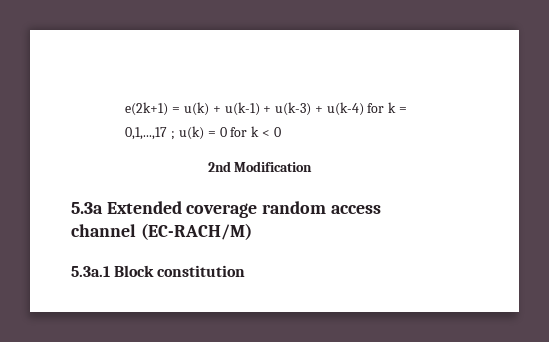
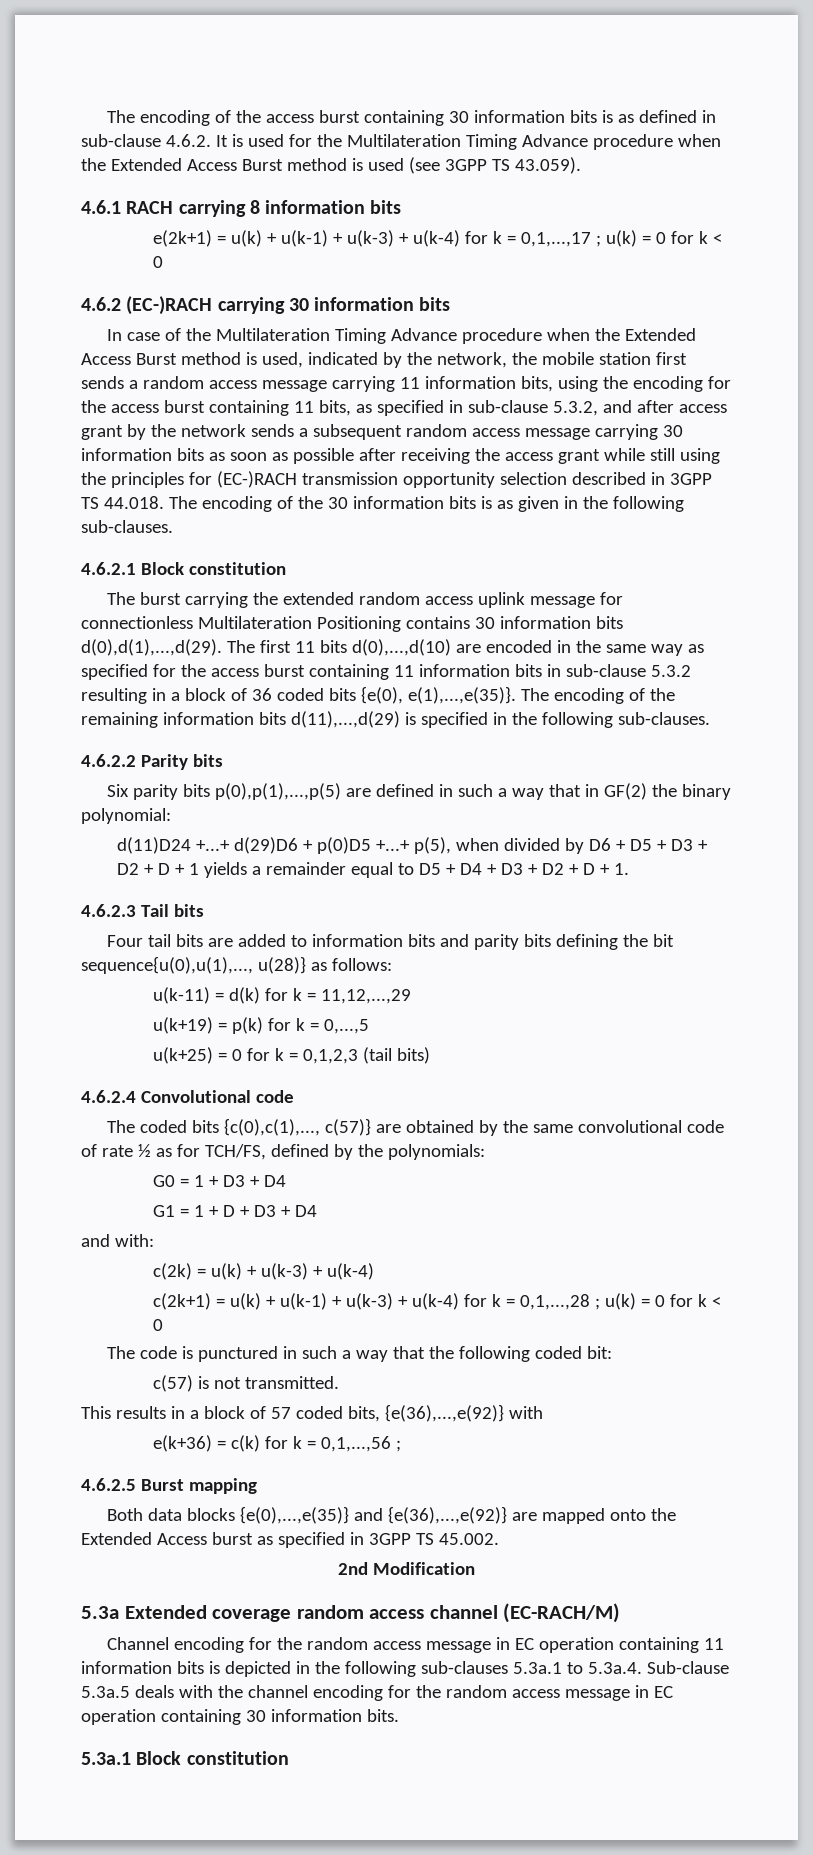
(125, 109) none -> [107,110,717,126] [81,134,721,150] [81,157,581,174] [81,200,402,217] The encoding of the access burst containing 30 information bits is as defined in sub-clause 4.6.2. It is used for the Multilateration Timing Advance procedure when the Extended Access Burst method is used (see 3GPP TS 43.059). // 4.6.1 RACH carrying 8 information bits //
(281, 132) none -> [81,296,451,315] [107,328,697,344] [81,352,687,368] [81,376,731,392] [81,400,727,416] [81,424,683,440] [81,448,720,464] [81,471,712,488] [81,496,684,512] [81,520,173,533] [81,562,286,575] [107,592,624,608] [81,616,623,632] [81,639,704,656] [81,664,691,680] [81,686,675,704] [81,711,710,728] [81,754,223,770] [107,783,732,800] [81,808,171,824] [116,837,708,854] [116,862,629,878] [81,904,204,917] [107,934,675,950] [81,956,392,974] [152,987,411,1004] [152,1017,369,1034] [152,1047,430,1064] [81,1090,294,1103] [107,1118,725,1136] [81,1144,485,1160] [152,1175,286,1187] [152,1205,317,1217] [81,1234,154,1247] [152,1263,374,1280] [152,1293,721,1310] [152,1319,163,1331] [107,1346,613,1362] [152,1375,339,1392] [81,1404,543,1422] [152,1435,401,1452] [81,1478,257,1494] [107,1506,677,1524] [81,1532,499,1548] // 4.6.2 (EC-)RACH carrying 30 information bits // In case of the Multilateration Timing Advance procedure when the Extended Access Burst method is used, indicated by the network, the mobile station first sends a random access message carrying 11 information bits, using the encoding for the access burst containing 11 bits, as specified in sub-clause 5.3.2, and after access grant by the network sends a subsequent random access message carrying 30 information bits as soon as possible after receiving the access grant while still using the principles for (EC-)RACH transmission opportunity selection described in 3GPP TS 44.018. The encoding of the 30 information bits is as given in the following sub-clauses. // 4.6.2.1 Block constitution // The burst carrying the extended random access uplink message for connectionless Multilateration Positioning contains 30 information bits d(0),d(1),...,d(29). The first 11 bits d(0),...,d(10) are encoded in the same way as specified for the access burst containing 11 information bits in sub-clause 5.3.2 resulting in a block of 36 coded bits {e(0), e(1),...,e(35)}. The encoding of the remaining information bits d(11),...,d(29) is specified in the following sub-clauses. // 4.6.2.2 Parity bits // Six parity bits p(0),p(1),...,p(5) are defined in such a way that in GF(2) the binary polynomial: // d(11)D24 +...+ d(29)D6 + p(0)D5 +...+ p(5), when divided by D6 + D5 + D3 + D2 + D + 1 yields a remainder equal to D5 + D4 + D3 + D2 + D + 1. // 4.6.2.3 Tail bits // Four tail bits are added to information bits and parity bits defining the bit sequence{u(0),u(1),..., u(28)} as follows: // u(k-11) = d(k) for k = 11,12,...,29 // u(k+19) = p(k) for k = 0,...,5 // u(k+25) = 0 for k = 0,1,2,3 (tail bits) // 4.6.2.4 Convolutional code // The coded bits {c(0),c(1),..., c(57)} are obtained by the same convolutional code of rate ½ as for TCH/FS, defined by the polynomials: // G0 = 1 + D3 + D4 // G1 = 1 + D + D3 + D4 // and with: // c(2k) = u(k) + u(k-3) + u(k-4) // c(2k+1) = u(k) + u(k-1) + u(k-3) + u(k-4) for k = 0,1,...,28 ; u(k) = 0 for k < 0 // The code is punctured in such a way that the following coded bit: // c(57) is not transmitted. // This results in a block of 57 coded bits, {e(36),...,e(92)} with // e(k+36) = c(k) for k = 0,1,...,56 ; // 4.6.2.5 Burst mapping // Both data blocks {e(0),...,e(35)} and {e(36),...,e(92)} are mapped onto the Extended Access burst as specified in 3GPP TS 45.002.
(252, 231) none -> [107,1637,725,1653] [81,1661,729,1677] [81,1685,673,1701] [81,1709,399,1725] // Channel encoding for the random access message in EC operation containing 11 information bits is depicted in the following sub-clauses 5.3a.1 to 5.3a.4. Sub-clause 5.3a.5 deals with the channel encoding for the random access message in EC operation containing 30 information bits.

